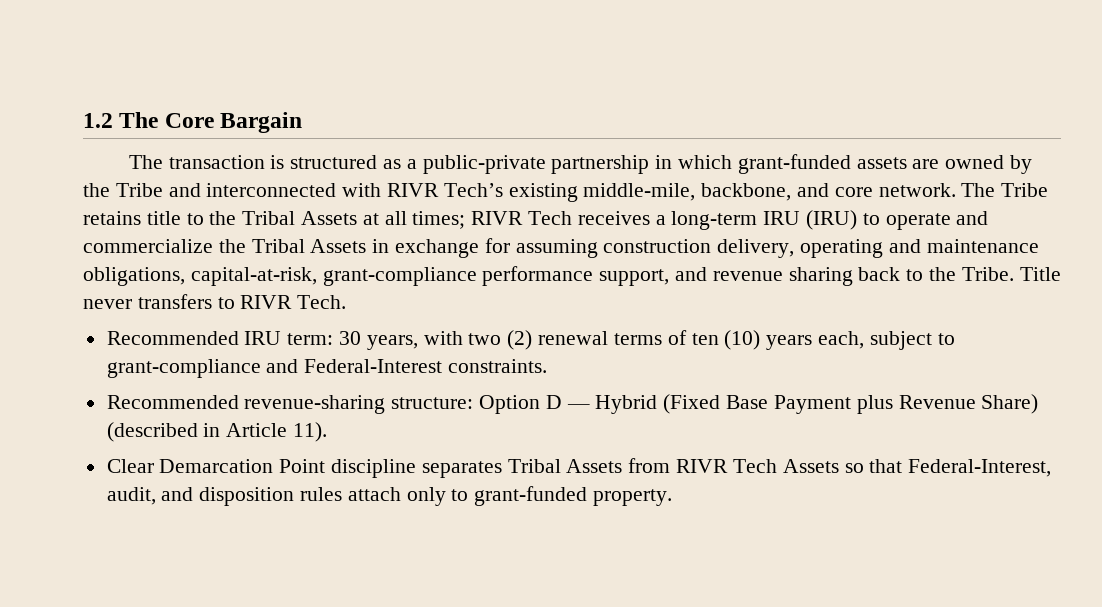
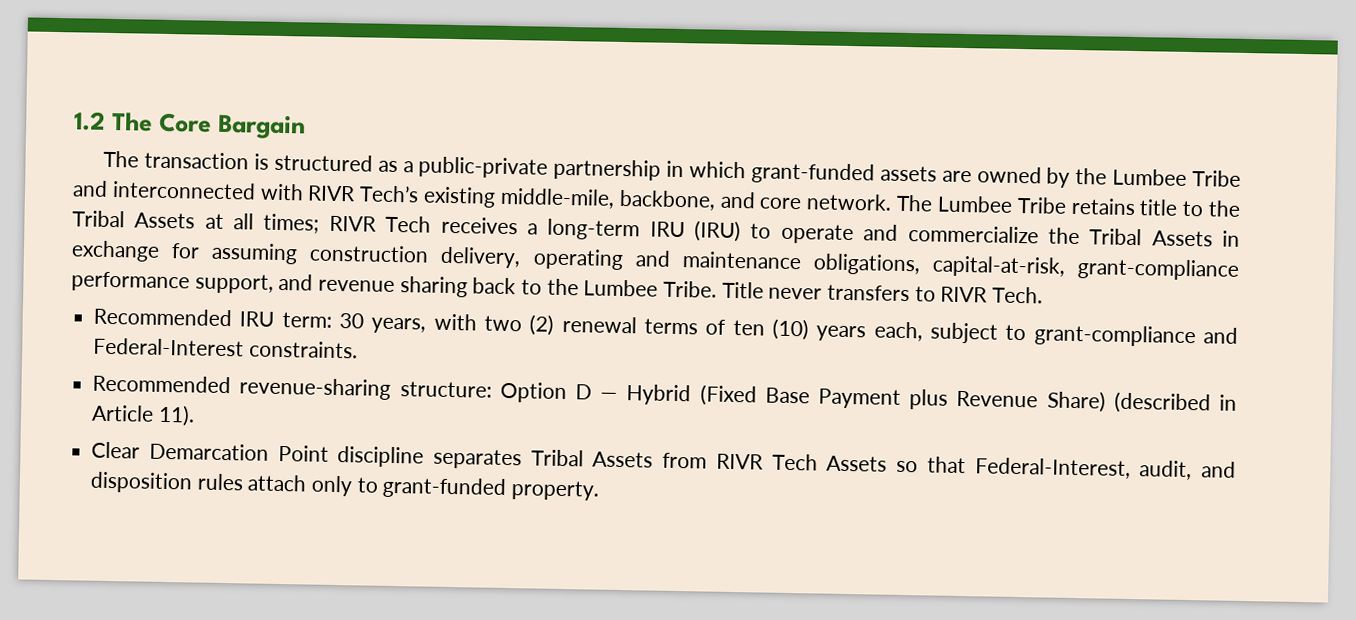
(110, 190) none -> [1112,168,1188,186] Lumbee
(996, 190) none -> [936,195,1013,213] Lumbee
(957, 274) none -> [583,279,659,297] Lumbee

